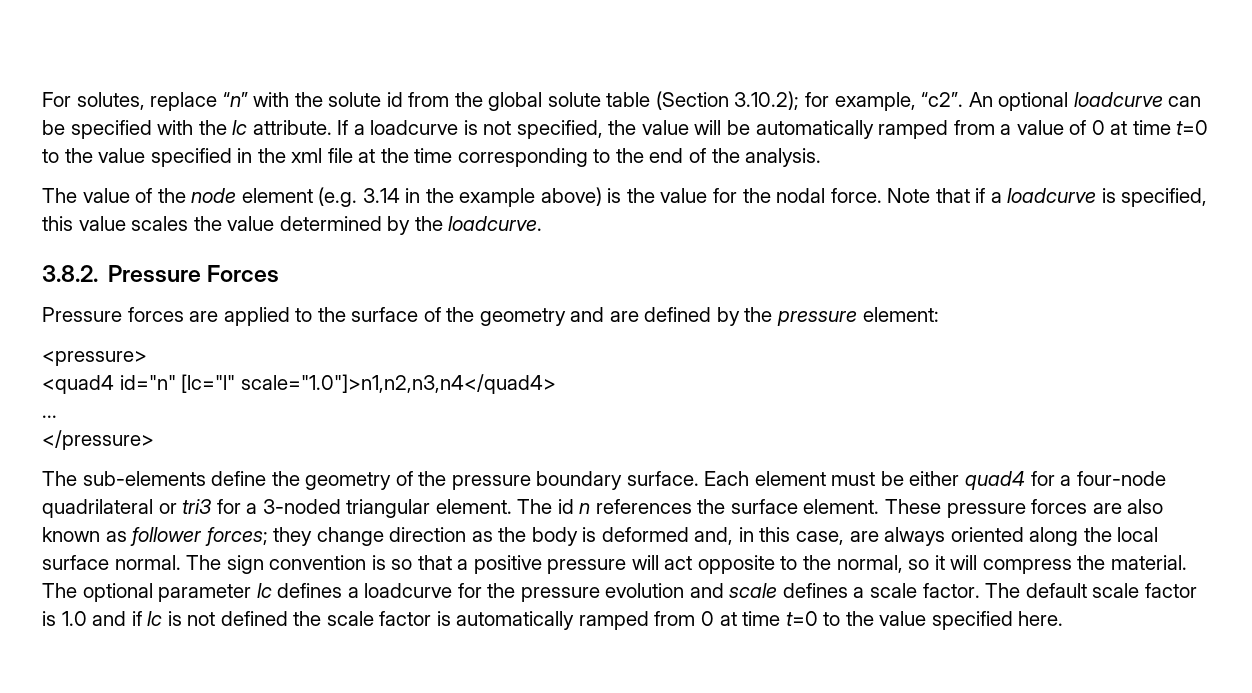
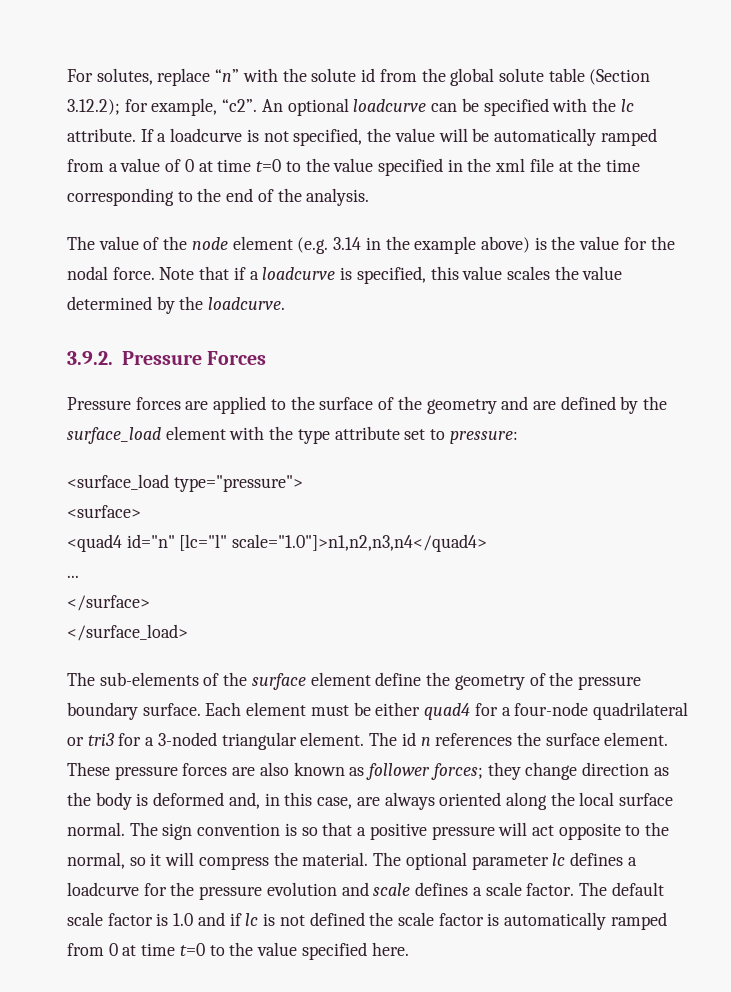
[734,91,800,110] 3.10.2); -> [67,99,120,115] 3.12.2);
[42,265,98,282] 3.8.2. -> [67,351,113,365] 3.9.2.
[777,307,939,326] [42,351,147,366] pressure element: // <pressure> -> [67,426,518,444] [67,474,303,492] [67,505,141,518] surface_load element with the type attribute set to pressure: // <surface_load type="pressure"> // <surface>
[42,430,154,450] </pressure> -> [67,595,150,611] [67,624,188,641] </surface> // </surface_load>
(206, 478) none -> [203,672,371,690] of the surface element

